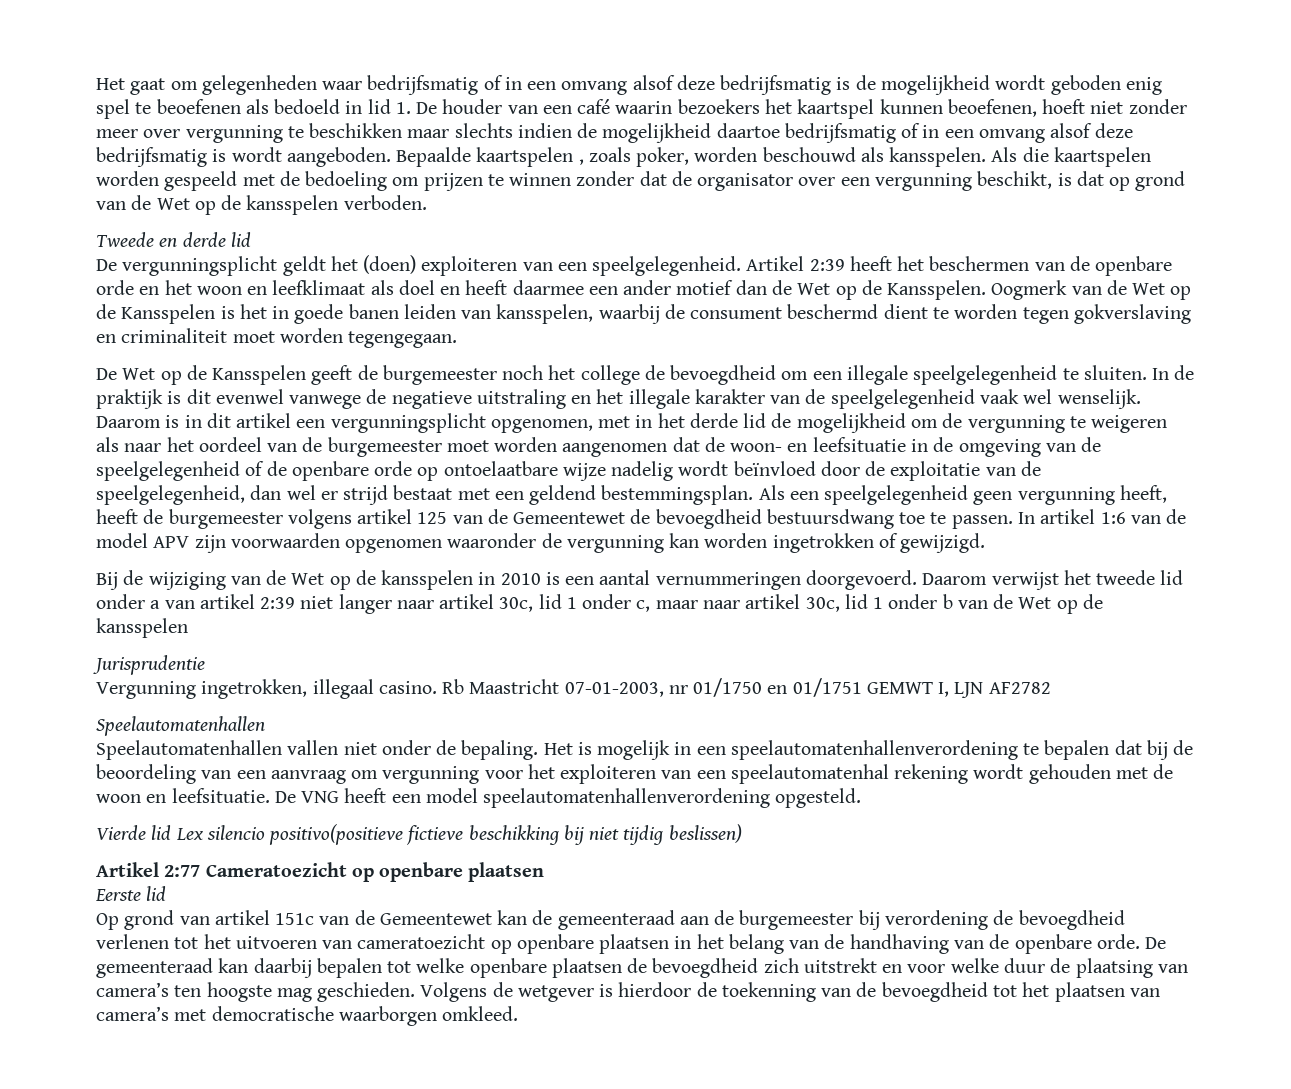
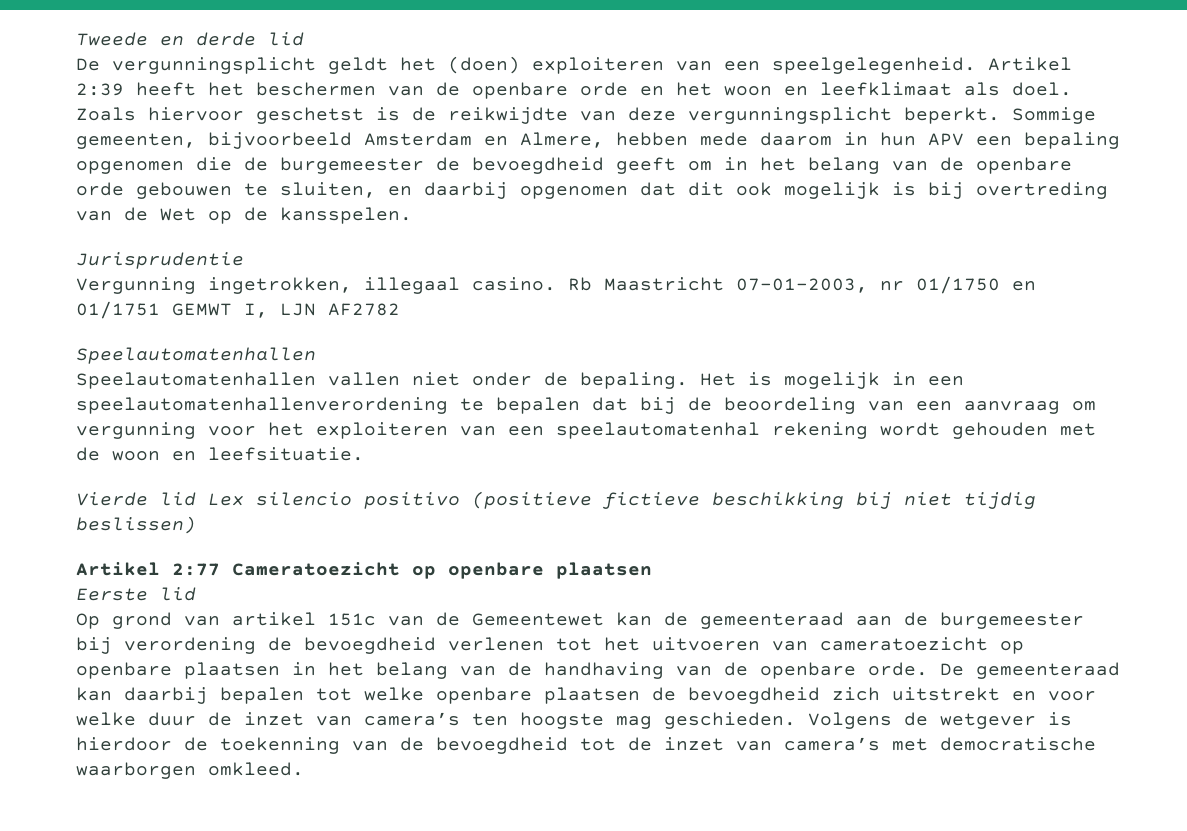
[96,75,1162,95] [96,99,1187,119] [96,123,1133,143] [96,147,1151,167] [96,171,1186,191] [96,195,427,215] Het gaat om gelegenheden waar bedrijfsmatig of in een omvang alsof deze bedrijfsmatig is de mogelijkheid wordt geboden enig spel te beoefenen als bedoeld in lid 1. De houder van een café waarin bezoekers het kaartspel kunnen beoefenen, hoeft niet zonder meer over vergunning te beschikken maar slechts indien de mogelijkheid daartoe bedrijfsmatig of in een omvang alsof deze bedrijfsmatig is wordt aangeboden. Bepaalde kaartspelen , zoals poker, worden beschouwd als kansspelen. Als die kaartspelen worden gespeeld met de bedoeling om prijzen te winnen zonder dat de organisator over een vergunning beschikt, is dat op grond van de Wet op de kansspelen verboden. // -> (76, 39) none
[398,280,1192,300] [96,304,1191,324] [96,328,458,348] [96,365,1195,385] [96,389,1141,409] [96,413,1168,433] [96,437,1102,457] [96,461,1041,481] [96,485,1167,505] [96,509,1187,529] [96,533,986,553] [96,570,1184,590] [96,594,1103,614] [96,618,188,638] doel en heeft daarmee een ander motief dan de Wet op de Kansspelen. Oogmerk van de Wet op de Kansspelen is het in goede banen leiden van kansspelen, waarbij de consument beschermd dient te worden tegen gokverslaving en criminaliteit moet worden tegengegaan. // De Wet op de Kansspelen geeft de burgemeester noch het college de bevoegdheid om een illegale speelgelegenheid te sluiten. In de praktijk is dit evenwel vanwege de negatieve uitstraling en het illegale karakter van de speelgelegenheid vaak wel wenselijk. Daarom is in dit artikel een vergunningsplicht opgenomen, met in het derde lid de mogelijkheid om de vergunning te weigeren als naar het oordeel van de burgemeester moet worden aangenomen dat de woon- en leefsituatie in de omgeving van de speelgelegenheid of de openbare orde op ontoelaatbare wijze nadelig wordt beïnvloed door de exploitatie van de speelgelegenheid, dan wel er strijd bestaat met een geldend bestemmingsplan. Als een speelgelegenheid geen vergunning heeft, heeft de burgemeester volgens artikel 125 van de Gemeentewet de bevoegdheid bestuursdwang toe te passen. In artikel 1:6 van de model APV zijn voorwaarden opgenomen waaronder de vergunning kan worden ingetrokken of gewijzigd. // Bij de wijziging van de Wet op de kansspelen in 2010 is een aantal vernummeringen doorgevoerd. Daarom verwijst het tweede lid onder a van artikel 2:39 niet langer naar artikel 30c, lid 1 onder c, maar naar artikel 30c, lid 1 onder b van de Wet op de kansspelen -> [1012,82,1072,96] [76,107,1096,124] [76,132,1120,149] [76,157,1072,174] [76,182,1108,199] [76,207,412,224] doel. Zoals hiervoor geschetst is de reikwijdte van deze vergunningsplicht beperkt. Sommige gemeenten, bijvoorbeeld Amsterdam en Almere, hebben mede daarom in hun APV een bepaling opgenomen die de burgemeester de bevoegdheid geeft om in het belang van de openbare orde gebouwen te sluiten, en daarbij opgenomen dat dit ook mogelijk is bij overtreding van de Wet op de kansspelen.
[274,788,862,808] De VNG heeft een model speelautomatenhallenverordening opgesteld. -> (364, 454) none
[269,824,404,845] positivo(positieve -> [364,491,592,509] positivo (positieve
[1075,958,1153,978] plaatsing -> [244,712,304,726] inzet
[1022,982,1125,1002] het plaatsen -> [628,737,724,751] de inzet

